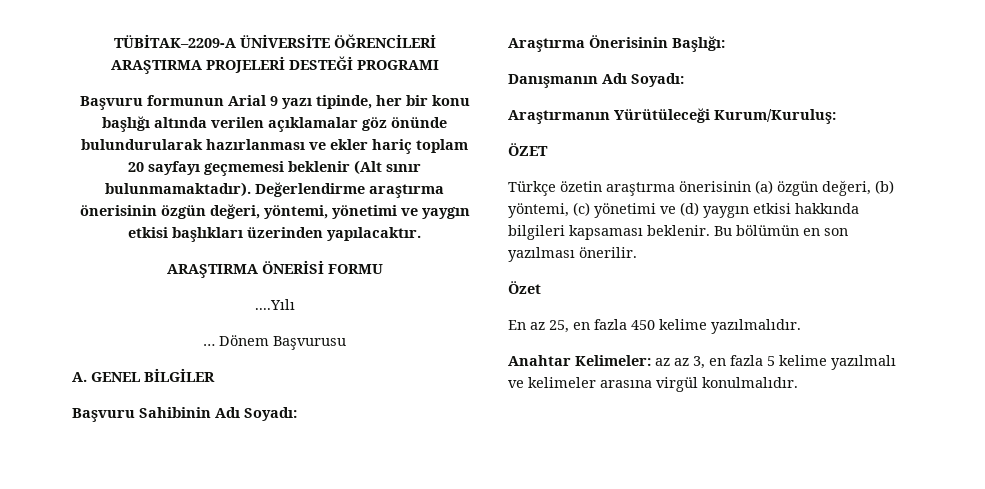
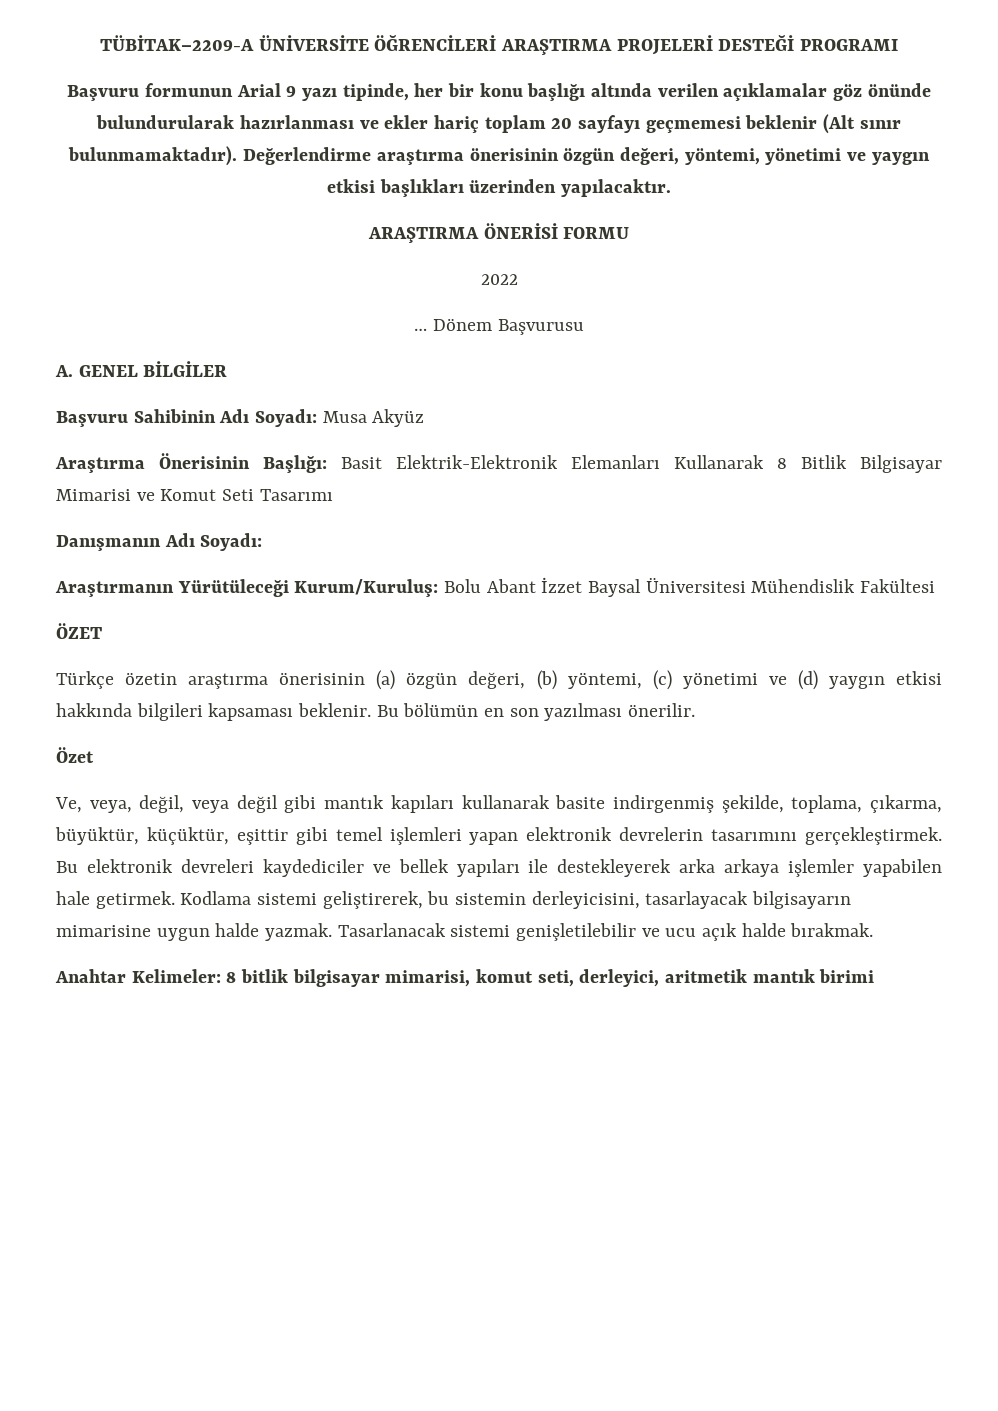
[254,299,295,310] ....Yılı -> [480,274,518,285] 2022
(297, 414) none -> [322,409,425,427] Musa Akyüz
(725, 44) none -> [341,455,942,473] [56,489,333,501] Basit Elektrik-Elektronik Elemanları Kullanarak 8 Bitlik Bilgisayar Mimarisi ve Komut Seti Tasarımı
(836, 116) none -> [444,577,936,597] Bolu Abant İzzet Baysal Üniversitesi Mühendislik Fakültesi
[508,319,801,334] [508,355,896,370] [508,377,798,392] En az 25, en fazla 450 kelime yazılmalıdır. // Anahtar Kelimeler: az az 3, en fazla 5 kelime yazılmalı ve kelimeler arasına virgül konulmalıdır. -> [55,795,943,813] [55,827,942,845] [56,859,942,877] [56,891,852,909] [56,923,874,941] [55,969,875,987] Ve, veya, değil, veya değil gibi mantık kapıları kullanarak basite indirgenmiş şekilde, toplama, çıkarma, büyüktür, küçüktür, eşittir gibi temel işlemleri yapan elektronik devrelerin tasarımını gerçekleştirmek. Bu elektronik devreleri kaydediciler ve bellek yapıları ile destekleyerek arka arkaya işlemler yapabilen hale getirmek. Kodlama sistemi geliştirerek, bu sistemin derleyicisini, tasarlayacak bilgisayarın mimarisine uygun halde yazmak. Tasarlanacak sistemi genişletilebilir ve ucu açık halde bırakmak. // Anahtar Kelimeler: 8 bitlik bilgisayar mimarisi, komut seti, derleyici, aritmetik mantık birimi

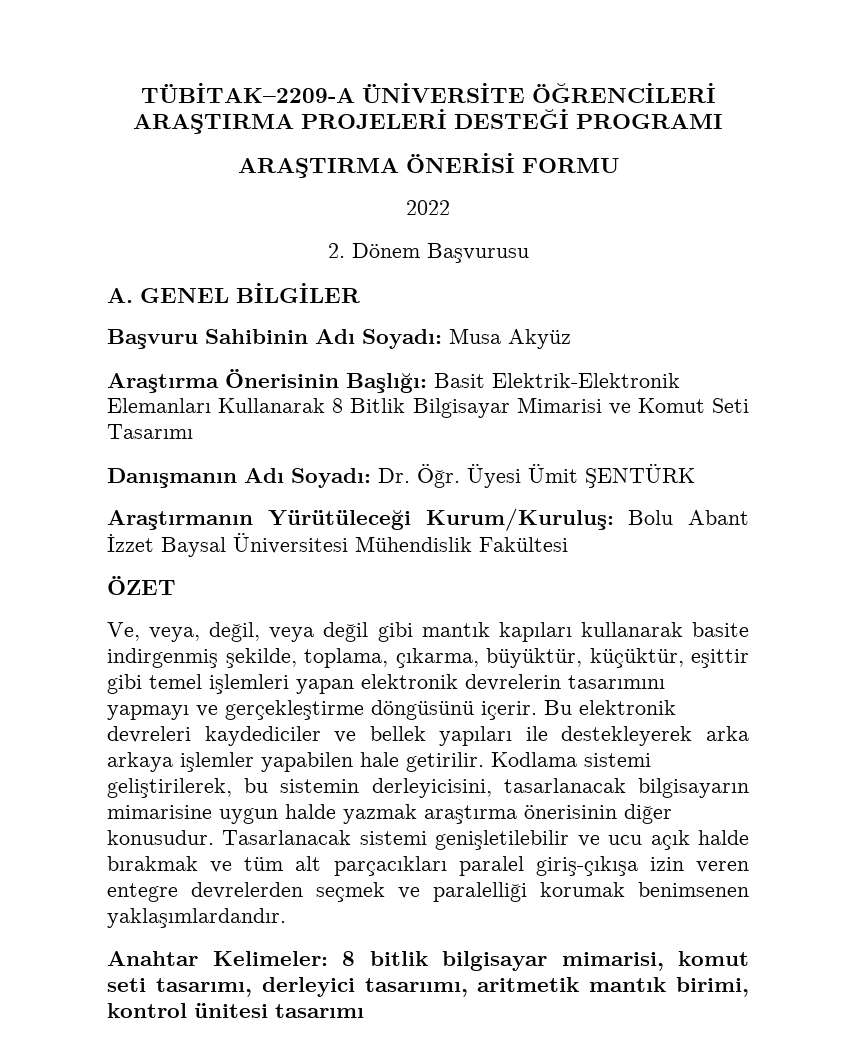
[67,83,931,101] [96,114,901,134] [68,146,930,166] [326,179,672,197] // Başvuru formunun Arial 9 yazı tipinde, her bir konu başlığı altında verilen açıklamalar göz önünde bulundurularak hazırlanması ve ekler hariç toplam 20 sayfayı geçmemesi beklenir (Alt sınır bulunmamaktadır). Değerlendirme araştırma önerisinin özgün değeri, yöntemi, yönetimi ve yaygın etkisi başlıkları üzerinden yapılacaktır. -> (723, 121) none
[414,328,428,331] … -> [327,243,345,258] 2.
(263, 542) none -> [378,464,695,488] Dr. Öğr. Üyesi Ümit ŞENTÜRK
[56,670,942,690] [56,703,696,721] [56,747,94,763] // Türkçe özetin araştırma önerisinin (a) özgün değeri, (b) yöntemi, (c) yönetimi ve (d) yaygın etkisi hakkında bilgileri kapsaması beklenir. Bu bölümün en son yazılması önerilir. // Özet -> (176, 585) none
[804,827,942,845] gerçekleştirmek. -> [107,700,537,720] yapmayı ve gerçekleştirme döngüsünü içerir.
[95,891,175,909] getirmek. -> [406,752,484,772] getirilir.
[322,891,423,909] geliştirerek, -> [107,778,232,798] geliştirilerek,
[645,891,749,909] tasarlayacak -> [503,778,626,793] tasarlanacak
[265,923,333,941] yazmak. -> [343,804,672,824] [107,830,214,845] yazmak araştırma önerisinin diğer konusudur.
[790,923,874,937] bırakmak. -> [107,856,749,876] [107,882,749,902] [107,908,286,928] bırakmak ve tüm alt parçacıkları paralel giriş-çıkışa izin veren entegre devrelerden seçmek ve paralelliği korumak benimsenen yaklaşımlardandır.
[537,969,875,987] seti, derleyici, aritmetik mantık birimi -> [107,977,749,997] [107,1003,364,1018] seti tasarımı, derleyici tasarıımı, aritmetik mantık birimi, kontrol ünitesi tasarımı

